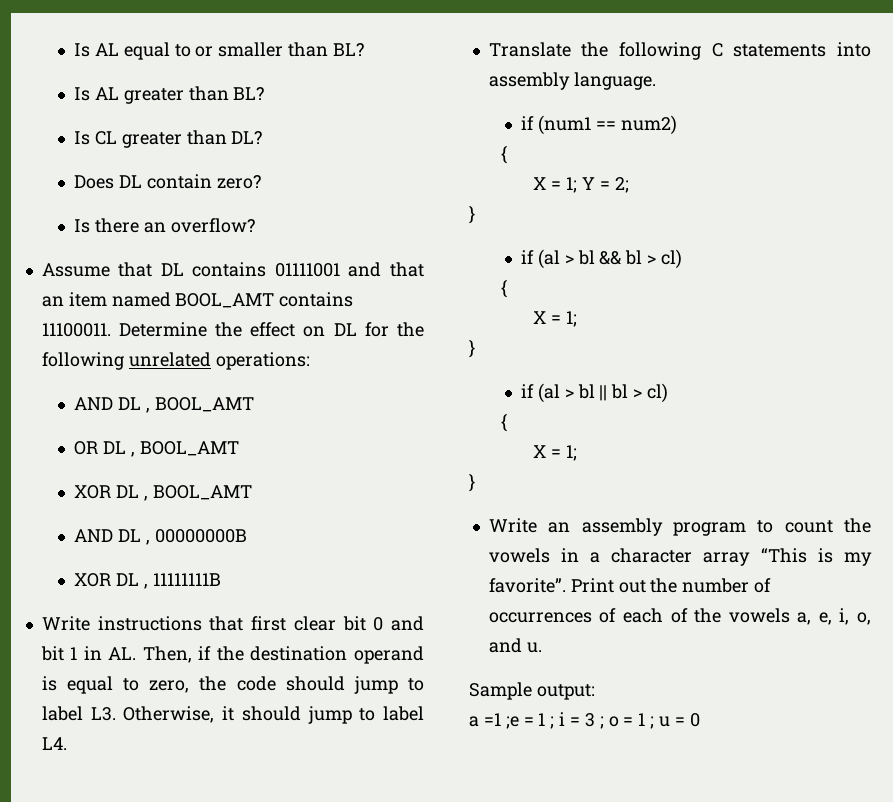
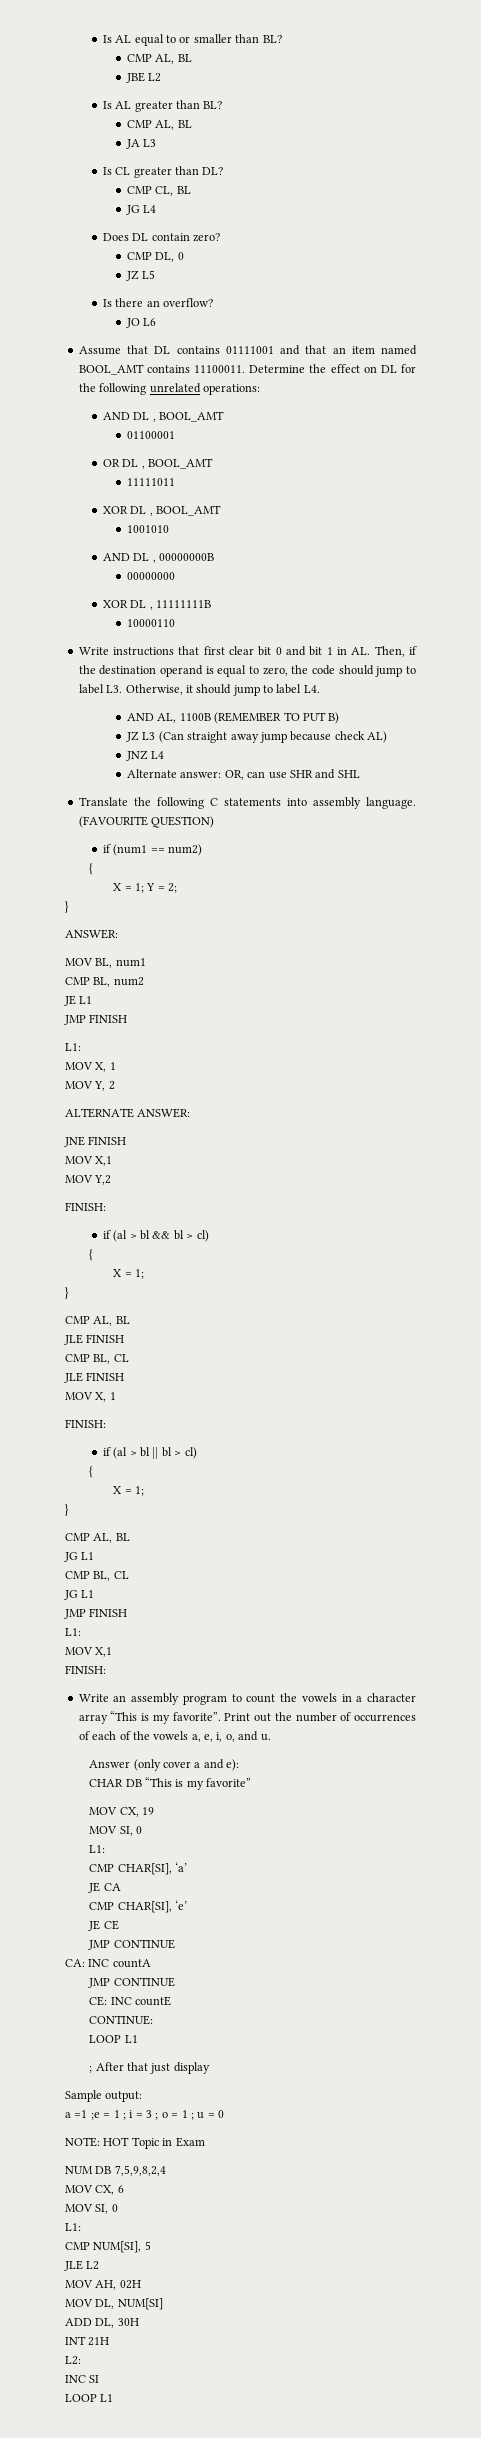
(364, 49) none -> [127,54,192,64] [126,72,162,83] // CMP AL, BL // JBE L2
(265, 93) none -> [127,120,192,130] [126,139,157,149] // CMP AL, BL // JA L3
(263, 137) none -> [127,186,191,196] [126,205,157,215] // CMP CL, BL // JG L4
(261, 182) none -> [127,252,184,262] [126,270,156,281] // CMP DL, 0 // JZ L5
(255, 225) none -> [126,318,157,328] // JO L6
(254, 404) none -> [127,431,176,439] // 01100001
(239, 448) none -> [127,478,176,486] // 11111011
(252, 492) none -> [127,525,170,533] // 1001010
(247, 536) none -> [127,572,176,580] // 00000000
(221, 579) none -> [127,619,176,627] // 10000110
(67, 743) none -> [127,712,340,724] [126,731,388,743] [126,750,165,761] [127,769,360,780] // AND AL, 1100B (REMEMBER TO PUT B) // JZ L3 (Can straight away jump because check AL) // JNZ L4 // Alternate answer: OR, can use SHR and SHL
(656, 81) none -> [78,816,215,828] (FAVOURITE QUESTION)
(475, 214) none -> [65,929,118,939] [65,958,146,968] [65,977,144,987] [64,995,93,1006] [64,1014,128,1025] [65,1043,81,1051] [65,1062,116,1072] [65,1081,115,1091] [65,1108,191,1118] [64,1136,127,1147] [65,1156,113,1166] [65,1175,112,1185] [65,1202,106,1211] // ANSWER: // MOV BL, num1 // CMP BL, num2 // JE L1 // JMP FINISH // L1: // MOV X, 1 // MOV Y, 2 // ALTERNATE ANSWER: // JNE FINISH // MOV X,1 // MOV Y,2 // FINISH:
(475, 348) none -> [65,1316,130,1326] [64,1334,125,1345] [65,1354,129,1364] [64,1372,125,1383] [65,1392,116,1402] [65,1419,106,1428] // CMP AL, BL // JLE FINISH // CMP BL, CL // JLE FINISH // MOV X, 1 // FINISH:
(475, 482) none -> [65,1533,130,1543] [64,1552,95,1562] [65,1571,129,1581] [64,1590,95,1600] [64,1608,128,1619] [65,1628,81,1636] [65,1647,113,1657] [65,1665,106,1674] // CMP AL, BL // JG L1 // CMP BL, CL // JG L1 // JMP FINISH // L1: // MOV X,1 // FINISH:
(542, 647) none -> [89,1759,240,1771] [89,1777,252,1790] [89,1807,154,1817] [89,1826,142,1836] [89,1845,106,1853] [89,1862,187,1875] [88,1882,121,1893] [89,1900,187,1913] [88,1920,119,1931] [88,1939,175,1950] [65,1959,151,1968] [88,1977,175,1988] [89,1996,171,2006] [89,2015,154,2025] [89,2035,138,2043] [89,2062,210,2074] // Answer (only cover a and e): // CHAR DB “This is my favorite” // MOV CX, 19 // MOV SI, 0 // L1: // CMP CHAR[SI], ‘a’ // JE CA // CMP CHAR[SI], ‘e’ // JE CE // JMP CONTINUE // CA: INC countA // JMP CONTINUE // CE: INC countE // CONTINUE: // LOOP L1 // ; After that just display
(700, 720) none -> [65,2137,205,2149] [65,2165,166,2176] [65,2185,124,2195] [65,2204,118,2214] [65,2223,81,2231] [65,2241,151,2253] [64,2260,100,2271] [65,2280,141,2290] [65,2298,163,2310] [65,2318,139,2328] [65,2336,110,2346] [65,2356,81,2365] [65,2375,100,2383] [65,2394,114,2402] // NOTE: HOT Topic in Exam // NUM DB 7,5,9,8,2,4 // MOV CX, 6 // MOV SI, 0 // L1: // CMP NUM[SI], 5 // JLE L2 // MOV AH, 02H // MOV DL, NUM[SI] // ADD DL, 30H // INT 21H // L2: // INC SI // LOOP L1

